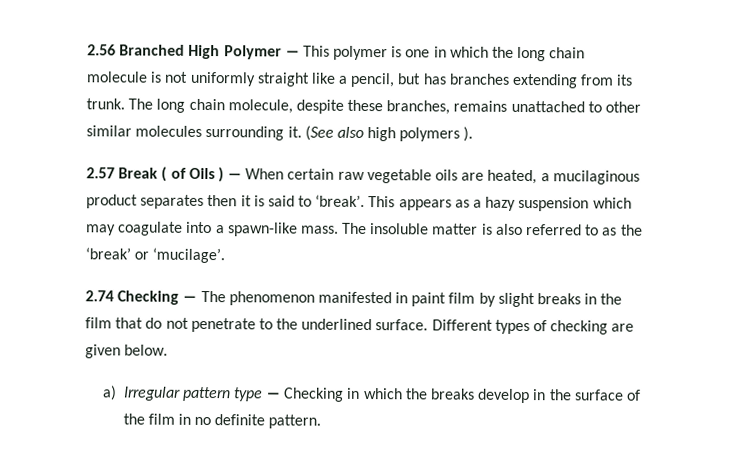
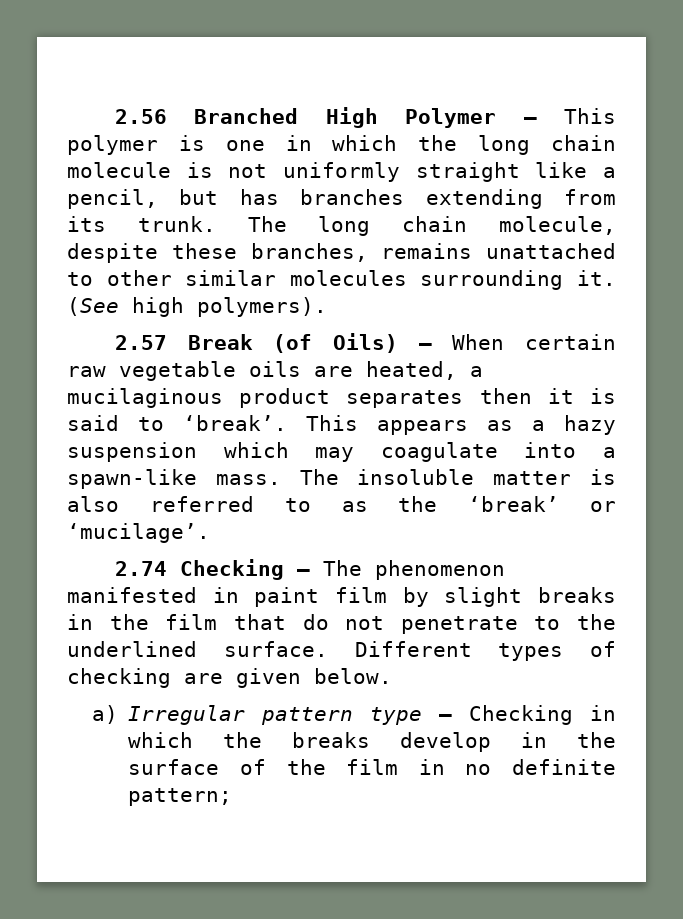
[336,126,474,142] [86,166,224,183] also high polymers ). // 2.57 Break ( of Oils ) -> [132,297,327,317] [114,333,398,353] high polymers). // 2.57 Break (of Oils)
[268,414,322,429] pattern. -> [128,788,233,806] pattern;

